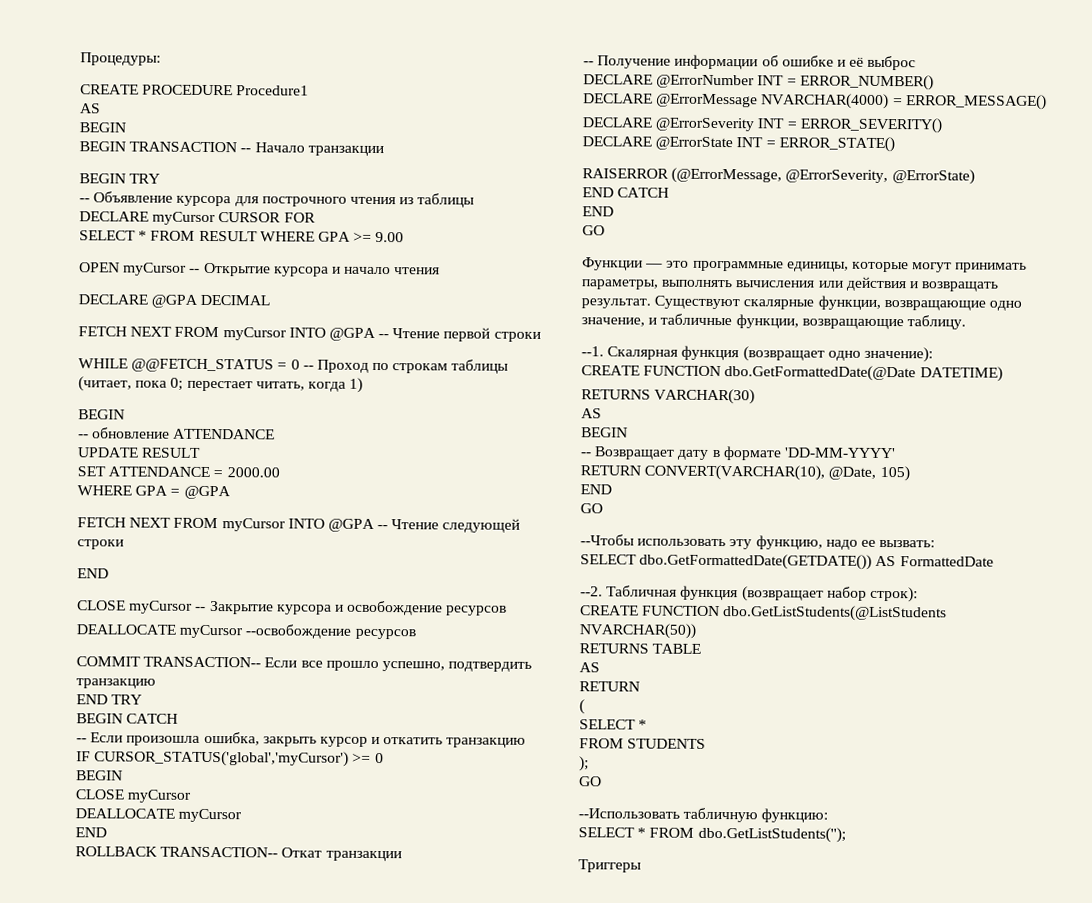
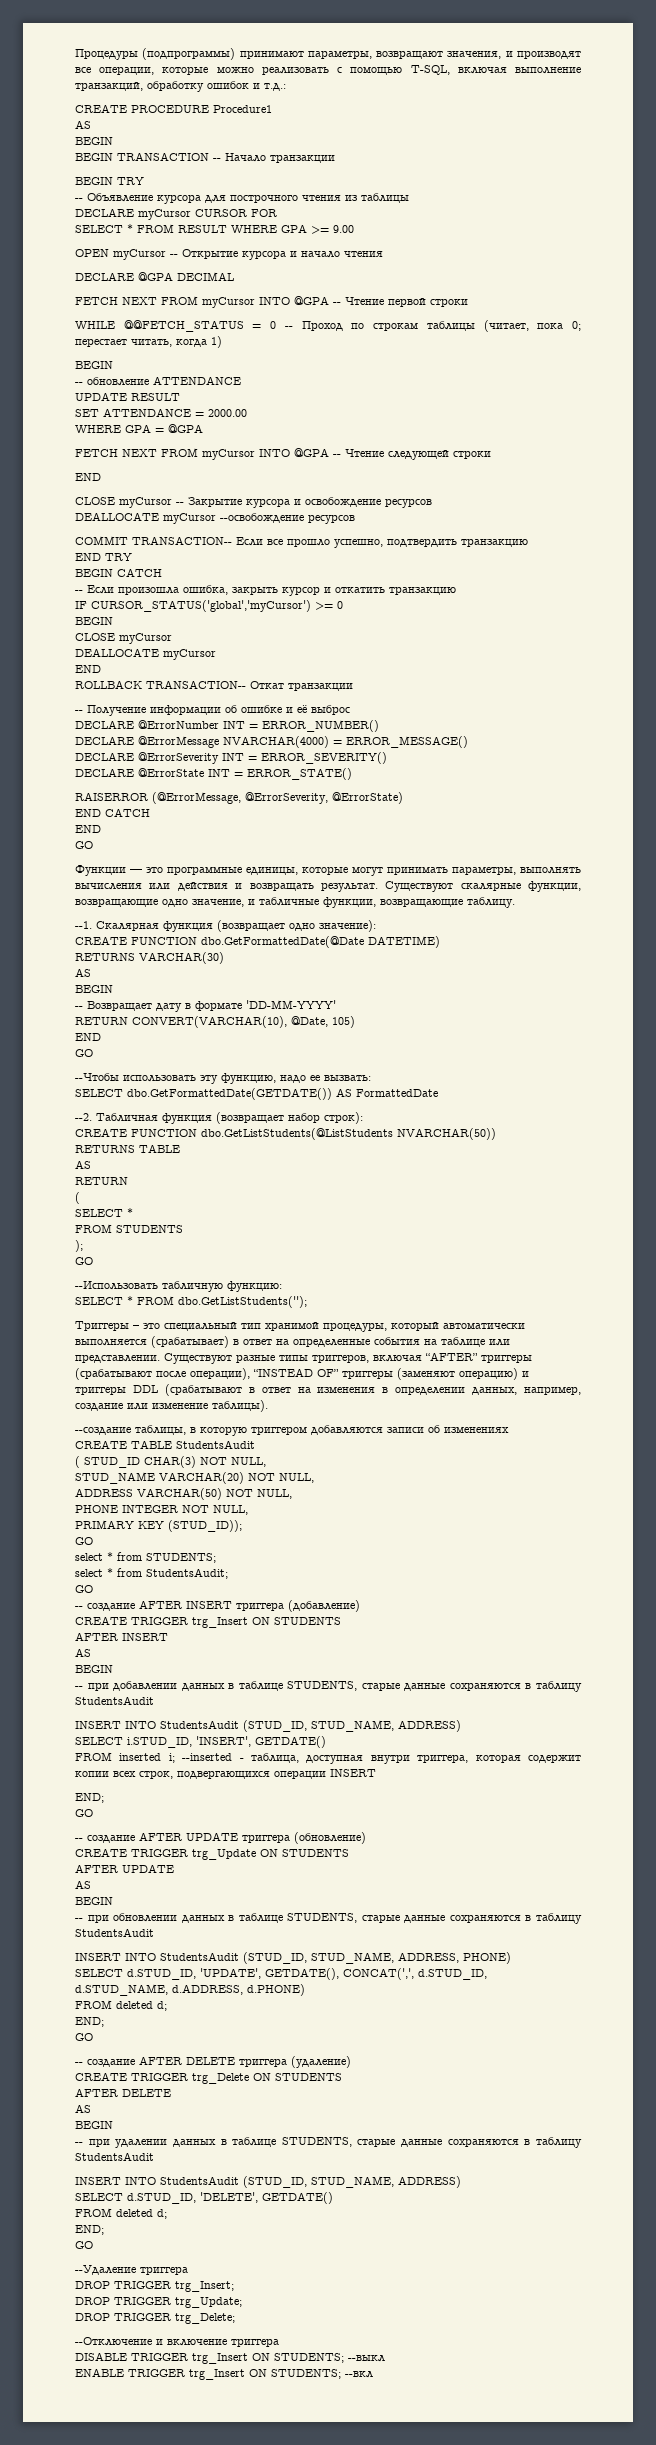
[80,52,161,66] Процедуры: -> [75,48,581,60] [75,65,581,75] [75,81,286,92] Процедуры (подпрограммы) принимают параметры, возвращают значения, и производят все операции, которые можно реализовать с помощью T-SQL, включая выполнение транзакций, обработку ошибок и т.д.:
(642, 866) none -> [133,1322,525,1332] [75,1336,510,1348] [75,1352,532,1364] [75,1368,529,1380] [75,1384,581,1396] [75,1400,268,1412] [75,1425,509,1436] [75,1440,255,1449] [75,1456,266,1468] [75,1472,314,1484] [75,1488,292,1500] [75,1505,248,1515] [75,1520,242,1532] [75,1537,93,1545] [75,1552,216,1563] [75,1568,228,1579] [75,1585,93,1593] [75,1600,360,1612] [75,1616,341,1628] [75,1632,168,1641] [75,1648,91,1657] [75,1665,113,1673] [75,1681,582,1692] [75,1696,154,1705] [75,1720,461,1732] [75,1736,326,1748] [75,1752,581,1764] [75,1769,376,1779] [75,1793,104,1803] [75,1809,93,1817] [75,1832,366,1844] [75,1848,349,1860] [75,1864,174,1873] [75,1880,91,1889] [75,1897,113,1905] [75,1913,582,1924] [75,1928,154,1937] [75,1952,511,1964] [75,1968,487,1980] [75,1984,305,1996] [75,2000,167,2011] [75,2017,104,2027] [75,2033,93,2041] [75,2056,351,2068] [75,2072,342,2084] [75,2088,171,2097] [75,2104,91,2113] [75,2121,113,2129] [75,2137,582,2148] [75,2152,154,2161] [75,2176,461,2188] [75,2192,333,2204] [75,2208,167,2219] [75,2225,104,2235] [75,2241,93,2249] [75,2265,188,2275] [75,2281,234,2292] [75,2297,242,2308] [75,2313,235,2324] [75,2337,279,2347] [75,2352,385,2364] [75,2368,373,2380] – это специальный тип хранимой процедуры, который автоматически выполняется (срабатывает) в ответ на определенные события на таблице или представлении. Существуют разные типы триггеров, включая “AFTER” триггеры (срабатывают после операции), “INSTEAD OF” триггеры (заменяют операцию) и триггеры DDL (срабатывают в ответ на изменения в определении данных, например, создание или изменение таблицы). // --создание таблицы, в которую триггером добавляются записи об изменениях // CREATE TABLE StudentsAudit // ( STUD_ID CHAR(3) NOT NULL, // STUD_NAME VARCHAR(20) NOT NULL, // ADDRESS VARCHAR(50) NOT NULL, // PHONE INTEGER NOT NULL, // PRIMARY KEY (STUD_ID)); // GO // select * from STUDENTS; // select * from StudentsAudit; // GO // -- создание AFTER INSERT триггера (добавление) // CREATE TRIGGER trg_Insert ON STUDENTS // AFTER INSERT // AS // BEGIN // -- при добавлении данных в таблице STUDENTS, старые данные сохраняются в таблицу StudentsAudit // INSERT INTO StudentsAudit (STUD_ID, STUD_NAME, ADDRESS) // SELECT i.STUD_ID, 'INSERT', GETDATE() // FROM inserted i; --inserted - таблица, доступная внутри триггера, которая содержит копии всех строк, подвергающихся операции INSERT // END; // GO // -- создание AFTER UPDATE триггера (обновление) // CREATE TRIGGER trg_Update ON STUDENTS // AFTER UPDATE // AS // BEGIN // -- при обновлении данных в таблице STUDENTS, старые данные сохраняются в таблицу StudentsAudit // INSERT INTO StudentsAudit (STUD_ID, STUD_NAME, ADDRESS, PHONE) // SELECT d.STUD_ID, 'UPDATE', GETDATE(), CONCAT(',', d.STUD_ID, d.STUD_NAME, d.ADDRESS, d.PHONE) // FROM deleted d; // END; // GO // -- создание AFTER DELETE триггера (удаление) // CREATE TRIGGER trg_Delete ON STUDENTS // AFTER DELETE // AS // BEGIN // -- при удалении данных в таблице STUDENTS, старые данные сохраняются в таблицу StudentsAudit // INSERT INTO StudentsAudit (STUD_ID, STUD_NAME, ADDRESS) // SELECT d.STUD_ID, 'DELETE', GETDATE() // FROM deleted d; // END; // GO // --Удаление триггера // DROP TRIGGER trg_Insert; // DROP TRIGGER trg_Update; // DROP TRIGGER trg_Delete; // --Отключение и включение триггера // DISABLE TRIGGER trg_Insert ON STUDENTS; --выкл // ENABLE TRIGGER trg_Insert ON STUDENTS; --вкл

